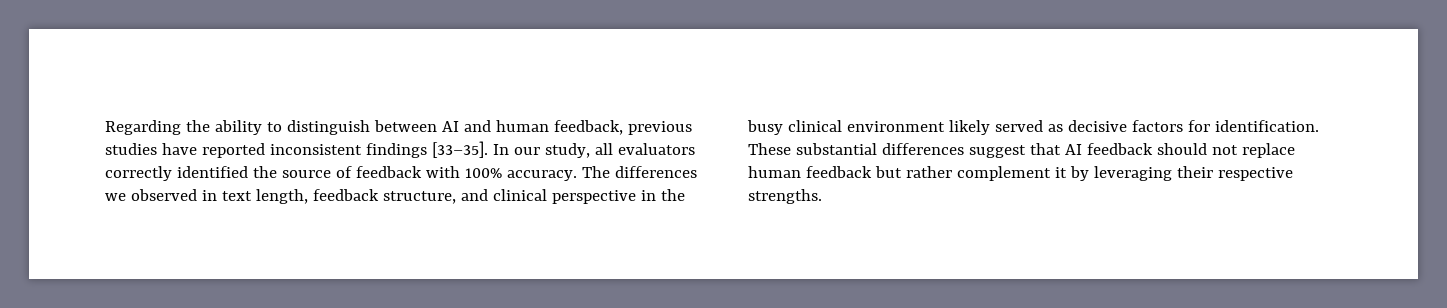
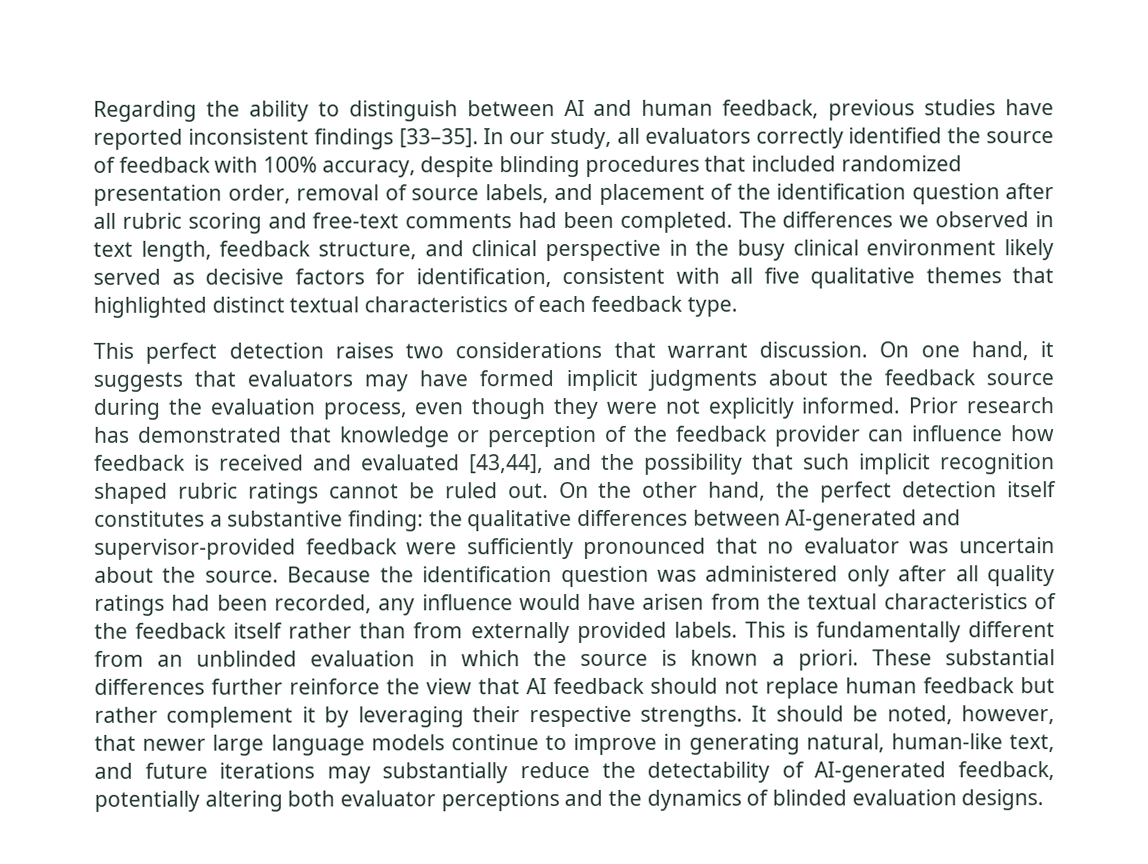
[506,170,577,181] accuracy. -> [321,155,962,178] [93,183,1054,206] [93,211,733,234] accuracy, despite blinding procedures that included randomized presentation order, removal of source labels, and placement of the identification question after all rubric scoring and free-text comments had been completed.
[1214,120,1319,132] [748,143,1026,158] identification. These substantial differences suggest -> [415,267,1054,289] [93,295,738,318] [93,341,1054,364] [93,369,1054,392] [93,397,1054,420] [93,425,1056,448] [94,453,1055,475] [94,481,1058,504] [94,509,962,532] [94,537,1055,560] [94,565,1055,588] [94,593,1057,616] [94,621,1055,644] [94,649,1055,671] [94,678,472,695] identification, consistent with all five qualitative themes that highlighted distinct textual characteristics of each feedback type. // This perfect detection raises two considerations that warrant discussion. On one hand, it suggests that evaluators may have formed implicit judgments about the feedback source during the evaluation process, even though they were not explicitly informed. Prior research has demonstrated that knowledge or perception of the feedback provider can influence how feedback is received and evaluated [43,44], and the possibility that such implicit recognition shaped rubric ratings cannot be ruled out. On the other hand, the perfect detection itself constitutes a substantive finding: the qualitative differences between AI-generated and supervisor-provided feedback were sufficiently pronounced that no evaluator was uncertain about the source. Because the identification question was administered only after all quality ratings had been recorded, any influence would have arisen from the textual characteristics of the feedback itself rather than from externally provided labels. This is fundamentally different from an unblinded evaluation in which the source is known a priori. These substantial differences further reinforce the view
(822, 196) none -> [751,705,1055,725] [94,733,1055,756] [94,761,1055,784] [94,789,1045,812] It should be noted, however, that newer large language models continue to improve in generating natural, human-like text, and future iterations may substantially reduce the detectability of AI-generated feedback, potentially altering both evaluator perceptions and the dynamics of blinded evaluation designs.

